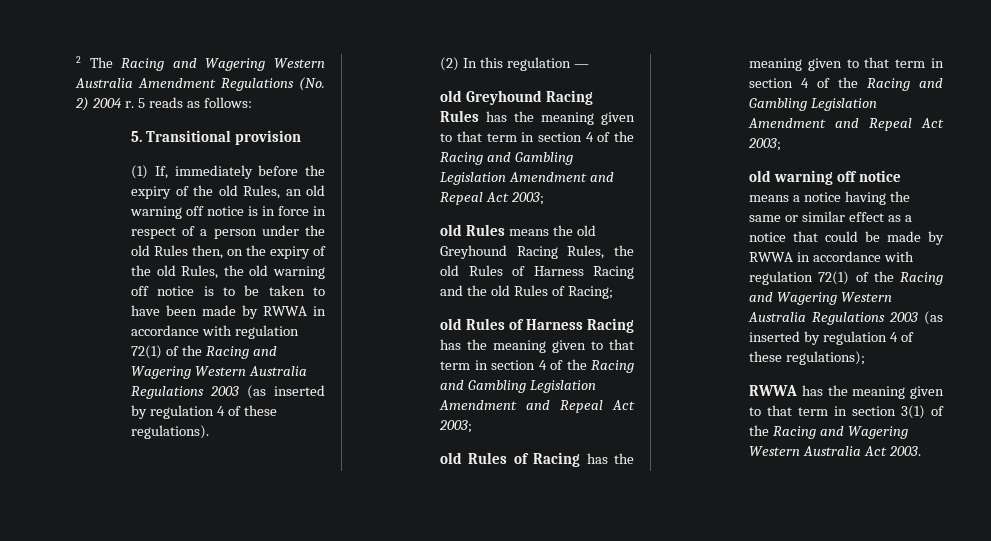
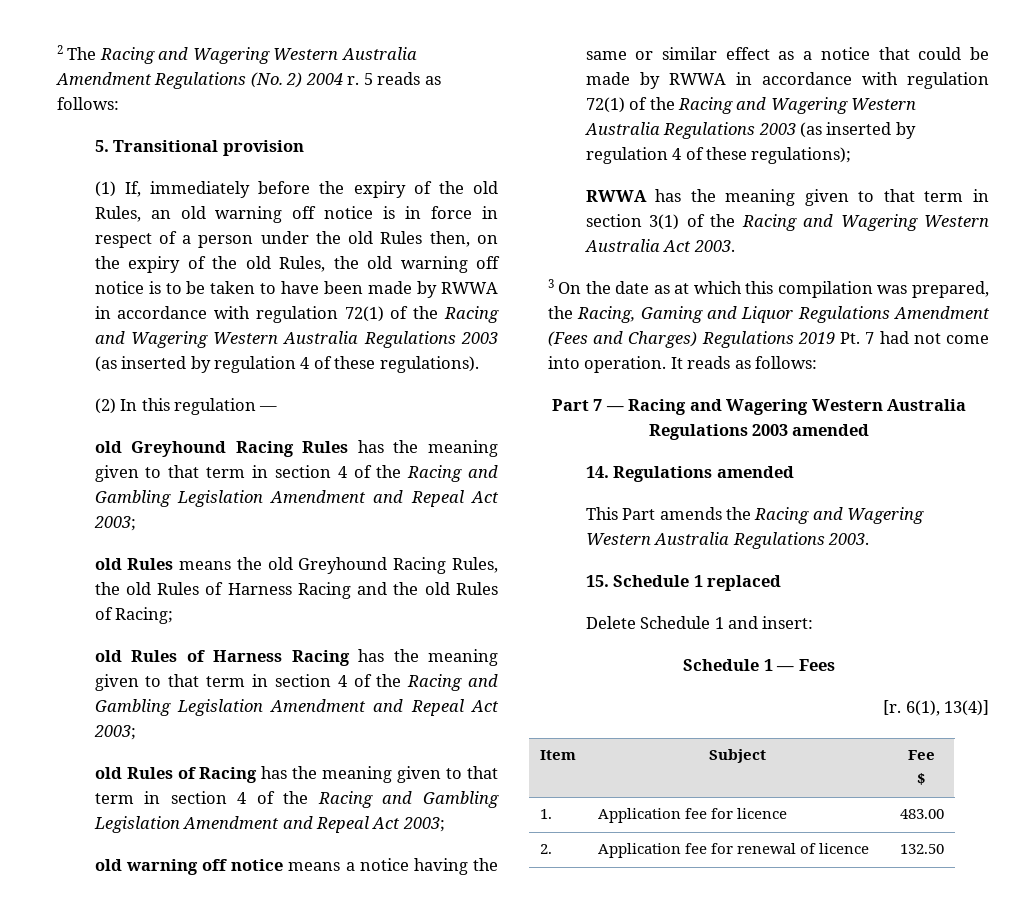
(921, 451) none -> [547,279,989,298] [547,306,990,323] [547,331,989,348] [547,356,818,373] [551,399,967,415] [648,424,870,440] [585,466,794,482] [585,507,925,524] [585,532,870,549] [585,575,782,591] [585,616,814,629] [683,659,835,671] [883,700,989,716] [539,750,576,760] [709,749,766,763] [907,750,935,760] [917,773,925,785] [539,809,552,819] [597,808,788,823] [900,809,945,819] [539,844,552,854] [597,843,870,858] [900,844,945,854] // 3 On the date as at which this compilation was prepared, the Racing, Gaming and Liquor Regulations Amendment (Fees and Charges) Regulations 2019 Pt. 7 had not come into operation. It reads as follows: // Part 7 — Racing and Wagering Western Australia Regulations 2003 amended // 14. Regulations amended // This Part amends the Racing and Wagering Western Australia Regulations 2003. // 15. Schedule 1 replaced // Delete Schedule 1 and insert: // Schedule 1 — Fees // [r. 6(1), 13(4)] // Item | Subject | Fee // $ // 1. | Application fee for licence | 483.00 // 2. | Application fee for renewal of licence | 132.50

